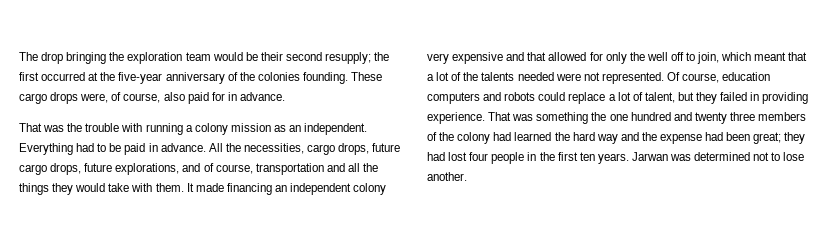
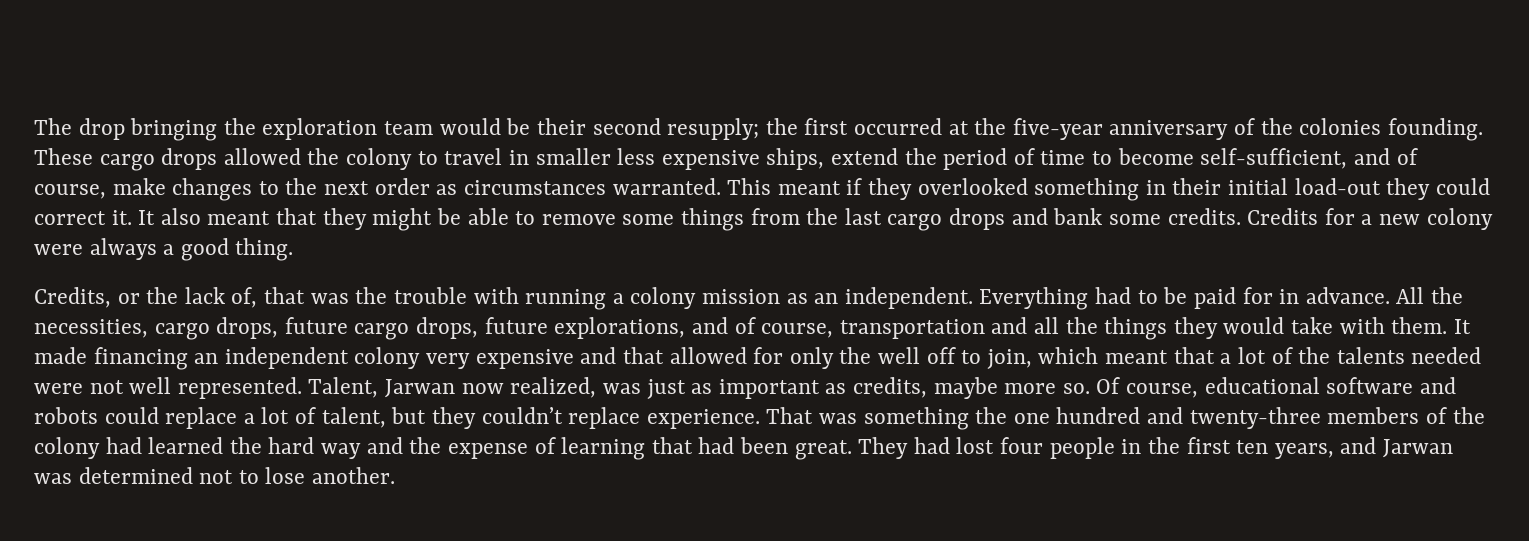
[80,92,285,104] [19,123,42,132] were, of course, also paid for in advance. // That -> [223,148,1418,170] [34,178,1490,201] [34,208,1493,231] [34,238,294,261] [34,287,306,308] allowed the colony to travel in smaller less expensive ships, extend the period of time to become self-sufficient, and of course, make changes to the next order as circumstances warranted. This meant if they overlooked something in their initial load-out they could correct it. It also meant that they might be able to remove some things from the last cargo drops and bank some credits. Credits for a new colony were always a good thing. // Credits, or the lack of, that
(146, 149) none -> [1242,287,1273,304] for
[601,72,771,84] [427,92,480,104] represented. Of course, education computers -> [129,377,1414,399] well represented. Talent, Jarwan now realized, was just as important as credits, maybe more so. Of course, educational software
[720,92,809,104] failed in providing -> [481,407,641,429] couldn’t replace
[694,112,755,124] twenty three -> [1189,407,1321,429] twenty-three
[705,132,806,144] had been great; they -> [534,437,909,460] of learning that had been great. They
[597,153,629,164] years. -> [1274,437,1377,459] years, and

